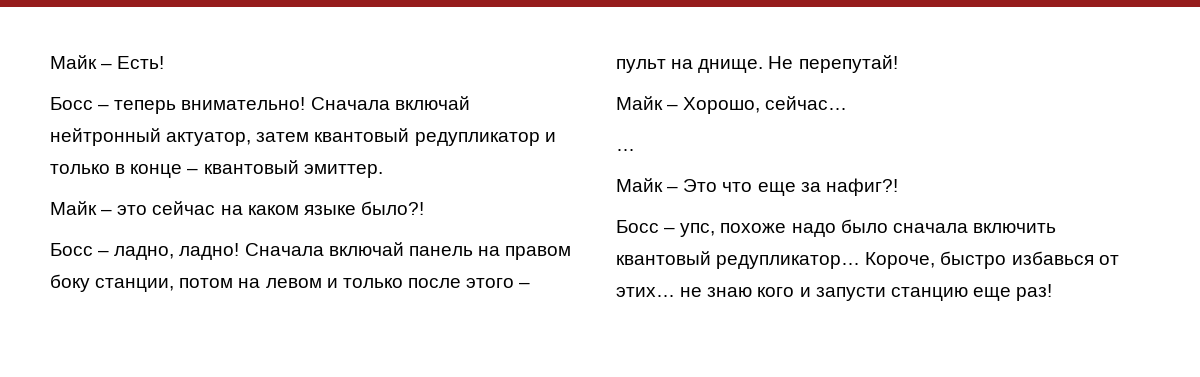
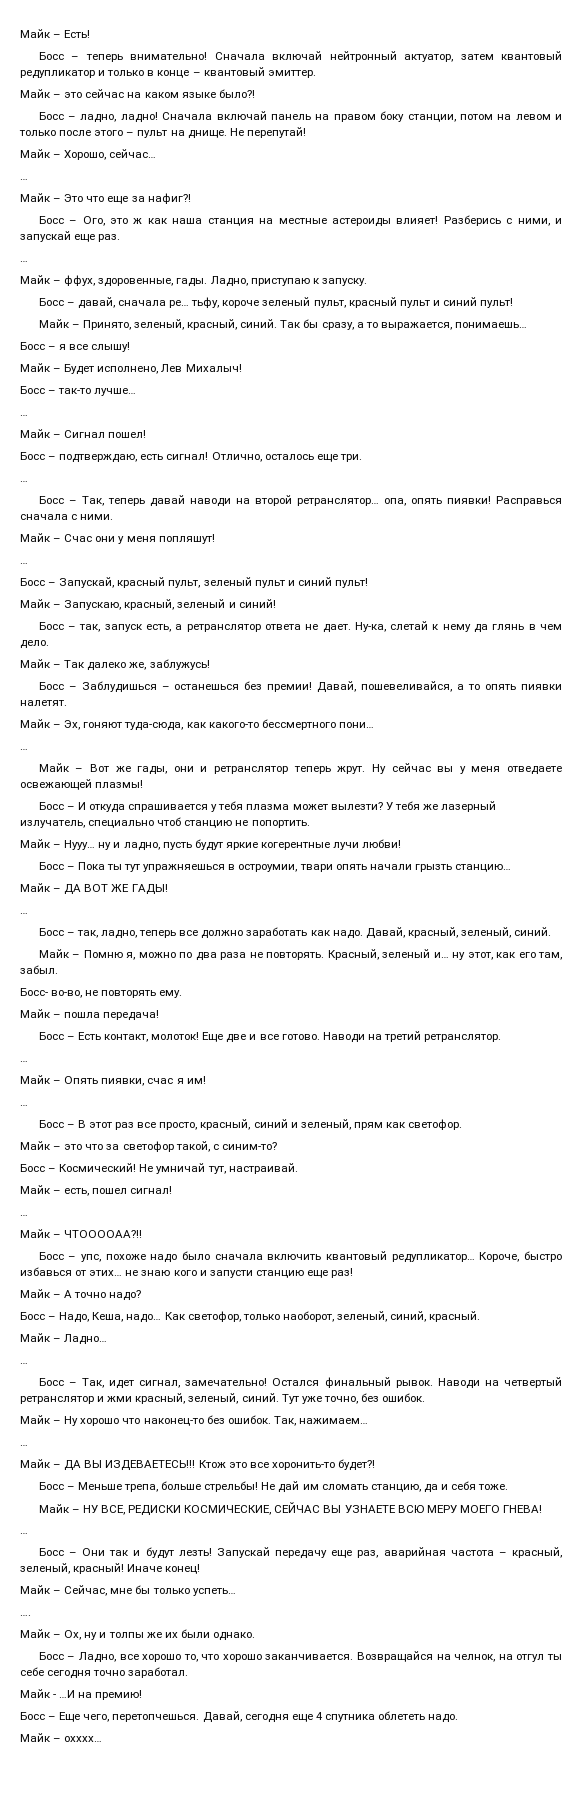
(898, 187) none -> [38,215,562,227] [20,231,121,242] [20,261,28,262] [20,275,367,287] [38,297,514,309] [38,319,527,330] [20,342,131,352] [20,363,242,375] [20,386,137,396] [20,415,28,416] [20,429,147,438] [20,452,362,463] [20,481,28,482] [38,495,562,507] [20,514,114,520] [20,533,215,544] [20,563,28,564] [20,577,368,588] [20,599,276,610] [38,621,562,633] [20,640,49,649] [20,659,210,671] [38,681,563,693] [20,700,67,706] [20,719,374,731] [20,749,28,750] [38,763,562,775] [20,779,144,790] [38,801,497,813] [20,817,310,828] [20,839,402,851] [38,862,511,872] [20,883,168,895] [20,913,28,914] [38,927,552,939] [38,949,562,961] [20,965,58,974] [20,988,183,998] [20,1009,160,1021] [38,1031,502,1043] [20,1061,28,1062] [20,1075,206,1086] [20,1105,28,1106] [38,1119,463,1130] [20,1141,277,1152] [20,1163,298,1174] [20,1185,173,1196] [20,1215,28,1216] [20,1229,143,1238] // Босс – Ого, это ж как наша станция на местные астероиды влияет! Разберись с ними, и запускай еще раз. // … // Майк – ффух, здоровенные, гады. Ладно, приступаю к запуску. // Босс – давай, сначала ре… тьфу, короче зеленый пульт, красный пульт и синий пульт! // Майк – Принято, зеленый, красный, синий. Так бы сразу, а то выражается, понимаешь… // Босс – я все слышу! // Майк – Будет исполнено, Лев Михалыч! // Босс – так-то лучше… // … // Майк – Сигнал пошел! // Босс – подтверждаю, есть сигнал! Отлично, осталось еще три. // … // Босс – Так, теперь давай наводи на второй ретранслятор… опа, опять пиявки! Расправься сначала с ними. // Майк – Счас они у меня попляшут! // … // Босс – Запускай, красный пульт, зеленый пульт и синий пульт! // Майк – Запускаю, красный, зеленый и синий! // Босс – так, запуск есть, а ретранслятор ответа не дает. Ну-ка, слетай к нему да глянь в чем дело. // Майк – Так далеко же, заблужусь! // Босс – Заблудишься – останешься без премии! Давай, пошевеливайся, а то опять пиявки налетят. // Майк – Эх, гоняют туда-сюда, как какого-то бессмертного пони… // … // Майк – Вот же гады, они и ретранслятор теперь жрут. Ну сейчас вы у меня отведаете освежающей плазмы! // Босс – И откуда спрашивается у тебя плазма может вылезти? У тебя же лазерный излучатель, специально чтоб станцию не попортить. // Майк – Нууу… ну и ладно, пусть будут яркие когерентные лучи любви! // Босс – Пока ты тут упражняешься в остроумии, твари опять начали грызть станцию… // Майк – ДА ВОТ ЖЕ ГАДЫ! // … // Босс – так, ладно, теперь все должно заработать как надо. Давай, красный, зеленый, синий. // Майк – Помню я, можно по два раза не повторять. Красный, зеленый и… ну этот, как его там, забыл. // Босс- во-во, не повторять ему. // Майк – пошла передача! // Босс – Есть контакт, молоток! Еще две и все готово. Наводи на третий ретранслятор. // … // Майк – Опять пиявки, счас я им! // … // Босс – В этот раз все просто, красный, синий и зеленый, прям как светофор. // Майк – это что за светофор такой, с синим-то? // Босс – Космический! Не умничай тут, настраивай. // Майк – есть, пошел сигнал! // … // Майк – ЧТООООАА?!!
(1053, 292) none -> [20,1289,142,1301] [20,1311,481,1323] [20,1333,108,1345] [20,1363,28,1364] [38,1377,563,1389] [20,1393,426,1404] [20,1415,368,1426] [20,1445,28,1446] [20,1459,375,1471] [38,1481,509,1493] [38,1502,542,1516] [20,1533,28,1534] [38,1547,562,1559] [20,1563,201,1574] [20,1585,236,1596] [20,1615,31,1616] [20,1629,255,1641] [38,1651,563,1663] [20,1667,189,1679] [20,1689,143,1700] [20,1711,459,1723] [20,1733,103,1742] // Майк – А точно надо? // Босс – Надо, Кеша, надо… Как светофор, только наоборот, зеленый, синий, красный. // Майк – Ладно… // … // Босс – Так, идет сигнал, замечательно! Остался финальный рывок. Наводи на четвертый ретранслятор и жми красный, зеленый, синий. Тут уже точно, без ошибок. // Майк – Ну хорошо что наконец-то без ошибок. Так, нажимаем… // … // Майк – ДА ВЫ ИЗДЕВАЕТЕСЬ!!! Ктож это все хоронить-то будет?! // Босс – Меньше трепа, больше стрельбы! Не дай им сломать станцию, да и себя тоже. // Майк – НУ ВСЕ, РЕДИСКИ КОСМИЧЕСКИЕ, СЕЙЧАС ВЫ УЗНАЕТЕ ВСЮ МЕРУ МОЕГО ГНЕВА! // … // Босс – Они так и будут лезть! Запускай передачу еще раз, аварийная частота – красный, зеленый, красный! Иначе конец! // Майк – Сейчас, мне бы только успеть… // …. // Майк – Ох, ну и толпы же их были однако. // Босс – Ладно, все хорошо то, что хорошо заканчивается. Возвращайся на челнок, на отгул ты себе сегодня точно заработал. // Майк - …И на премию! // Босс – Еще чего, перетопчешься. Давай, сегодня еще 4 спутника облететь надо. // Майк – охххх…

